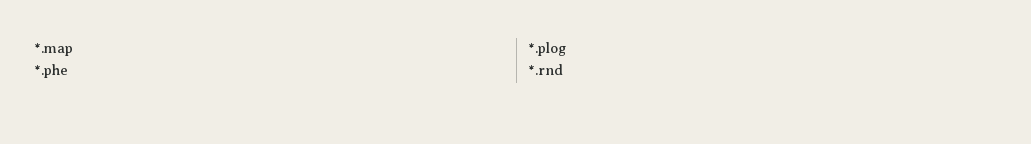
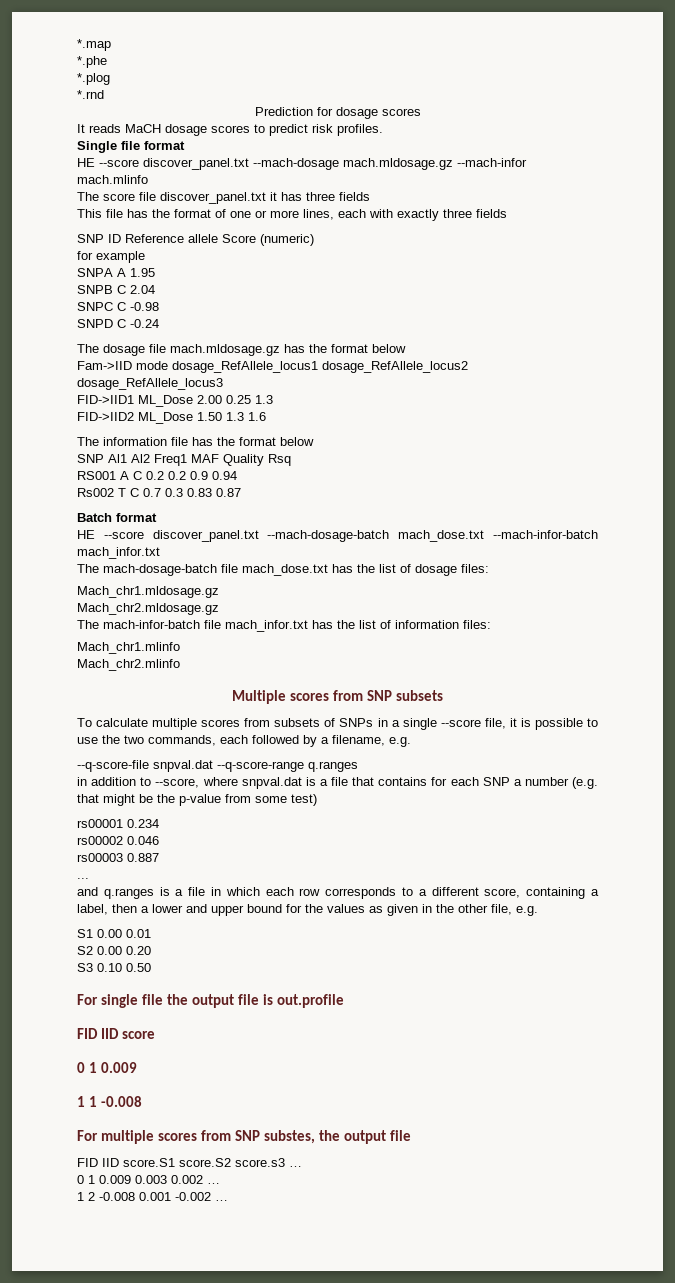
(563, 69) none -> [254,107,421,119] [77,124,383,136] [77,141,185,153] [77,158,527,170] [77,175,148,184] [77,192,370,204] [77,209,507,221] [77,234,314,246] [77,251,145,263] [77,268,155,277] [77,285,155,294] [77,302,159,311] [77,319,159,328] [77,344,406,356] [77,361,468,373] [77,378,223,390] [77,395,273,407] [77,412,266,424] [77,437,314,446] [77,454,291,466] [77,471,237,480] [77,488,241,497] [77,513,157,522] [77,530,598,542] [77,547,160,559] [77,564,489,576] [77,586,219,598] [77,603,219,615] [77,620,491,632] [77,642,180,654] [77,659,180,671] [231,690,444,704] [77,718,598,730] [77,735,411,747] [77,760,358,772] [77,777,598,789] [77,794,317,806] [77,819,159,828] [77,836,159,845] [77,853,159,862] [77,878,89,879] [77,887,600,899] [77,904,538,916] [77,929,151,938] [77,946,151,955] [77,963,151,972] [77,994,345,1008] [77,1028,156,1039] [77,1062,138,1073] [77,1096,143,1107] [77,1130,412,1144] [77,1158,302,1167] [77,1175,220,1184] [77,1192,228,1201] // Prediction for dosage scores // It reads MaCH dosage scores to predict risk profiles. // Single file format // HE --score discover_panel.txt --mach-dosage mach.mldosage.gz --mach-infor mach.mlinfo // The score file discover_panel.txt it has three fields // This file has the format of one or more lines, each with exactly three fields // SNP ID Reference allele Score (numeric) // for example // SNPA A 1.95 // SNPB C 2.04 // SNPC C -0.98 // SNPD C -0.24 // The dosage file mach.mldosage.gz has the format below // Fam->IID mode dosage_RefAllele_locus1 dosage_RefAllele_locus2 dosage_RefAllele_locus3 // FID->IID1 ML_Dose 2.00 0.25 1.3 // FID->IID2 ML_Dose 1.50 1.3 1.6 // The information file has the format below // SNP Al1 Al2 Freq1 MAF Quality Rsq // RS001 A C 0.2 0.2 0.9 0.94 // Rs002 T C 0.7 0.3 0.83 0.87 // Batch format // HE --score discover_panel.txt --mach-dosage-batch mach_dose.txt --mach-infor-batch mach_infor.txt // The mach-dosage-batch file mach_dose.txt has the list of dosage files: // Mach_chr1.mldosage.gz // Mach_chr2.mldosage.gz // The mach-infor-batch file mach_infor.txt has the list of information files: // Mach_chr1.mlinfo // Mach_chr2.mlinfo // Multiple scores from SNP subsets // To calculate multiple scores from subsets of SNPs in a single --score file, it is possible to use the two commands, each followed by a filename, e.g. // --q-score-file snpval.dat --q-score-range q.ranges // in addition to --score, where snpval.dat is a file that contains for each SNP a number (e.g. that might be the p-value from some test) // rs00001 0.234 // rs00002 0.046 // rs00003 0.887 // ... // and q.ranges is a file in which each row corresponds to a different score, containing a label, then a lower and upper bound for the values as given in the other file, e.g. // S1 0.00 0.01 // S2 0.00 0.20 // S3 0.10 0.50 // For single file the output file is out.profile // FID IID score // 0 1 0.009 // 1 1 -0.008 // For multiple scores from SNP substes, the output file // FID IID score.S1 score.S2 score.s3 … // 0 1 0.009 0.003 0.002 … // 1 2 -0.008 0.001 -0.002 …

